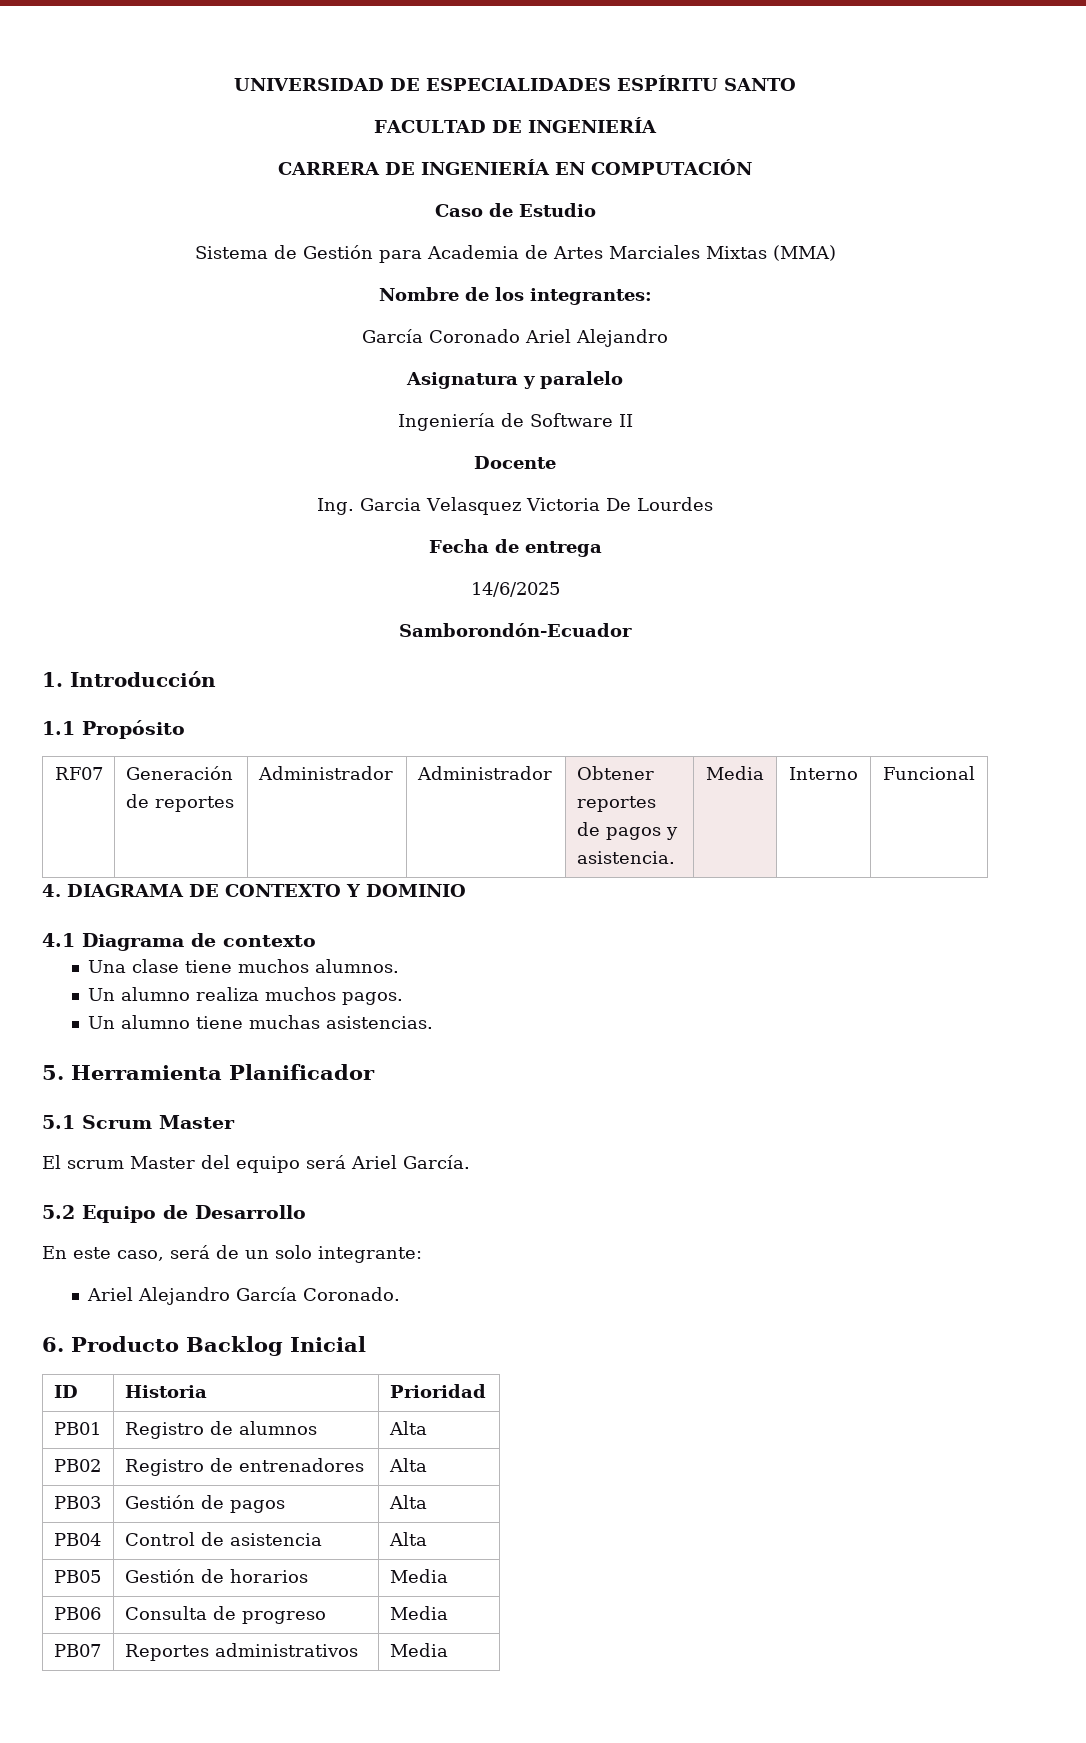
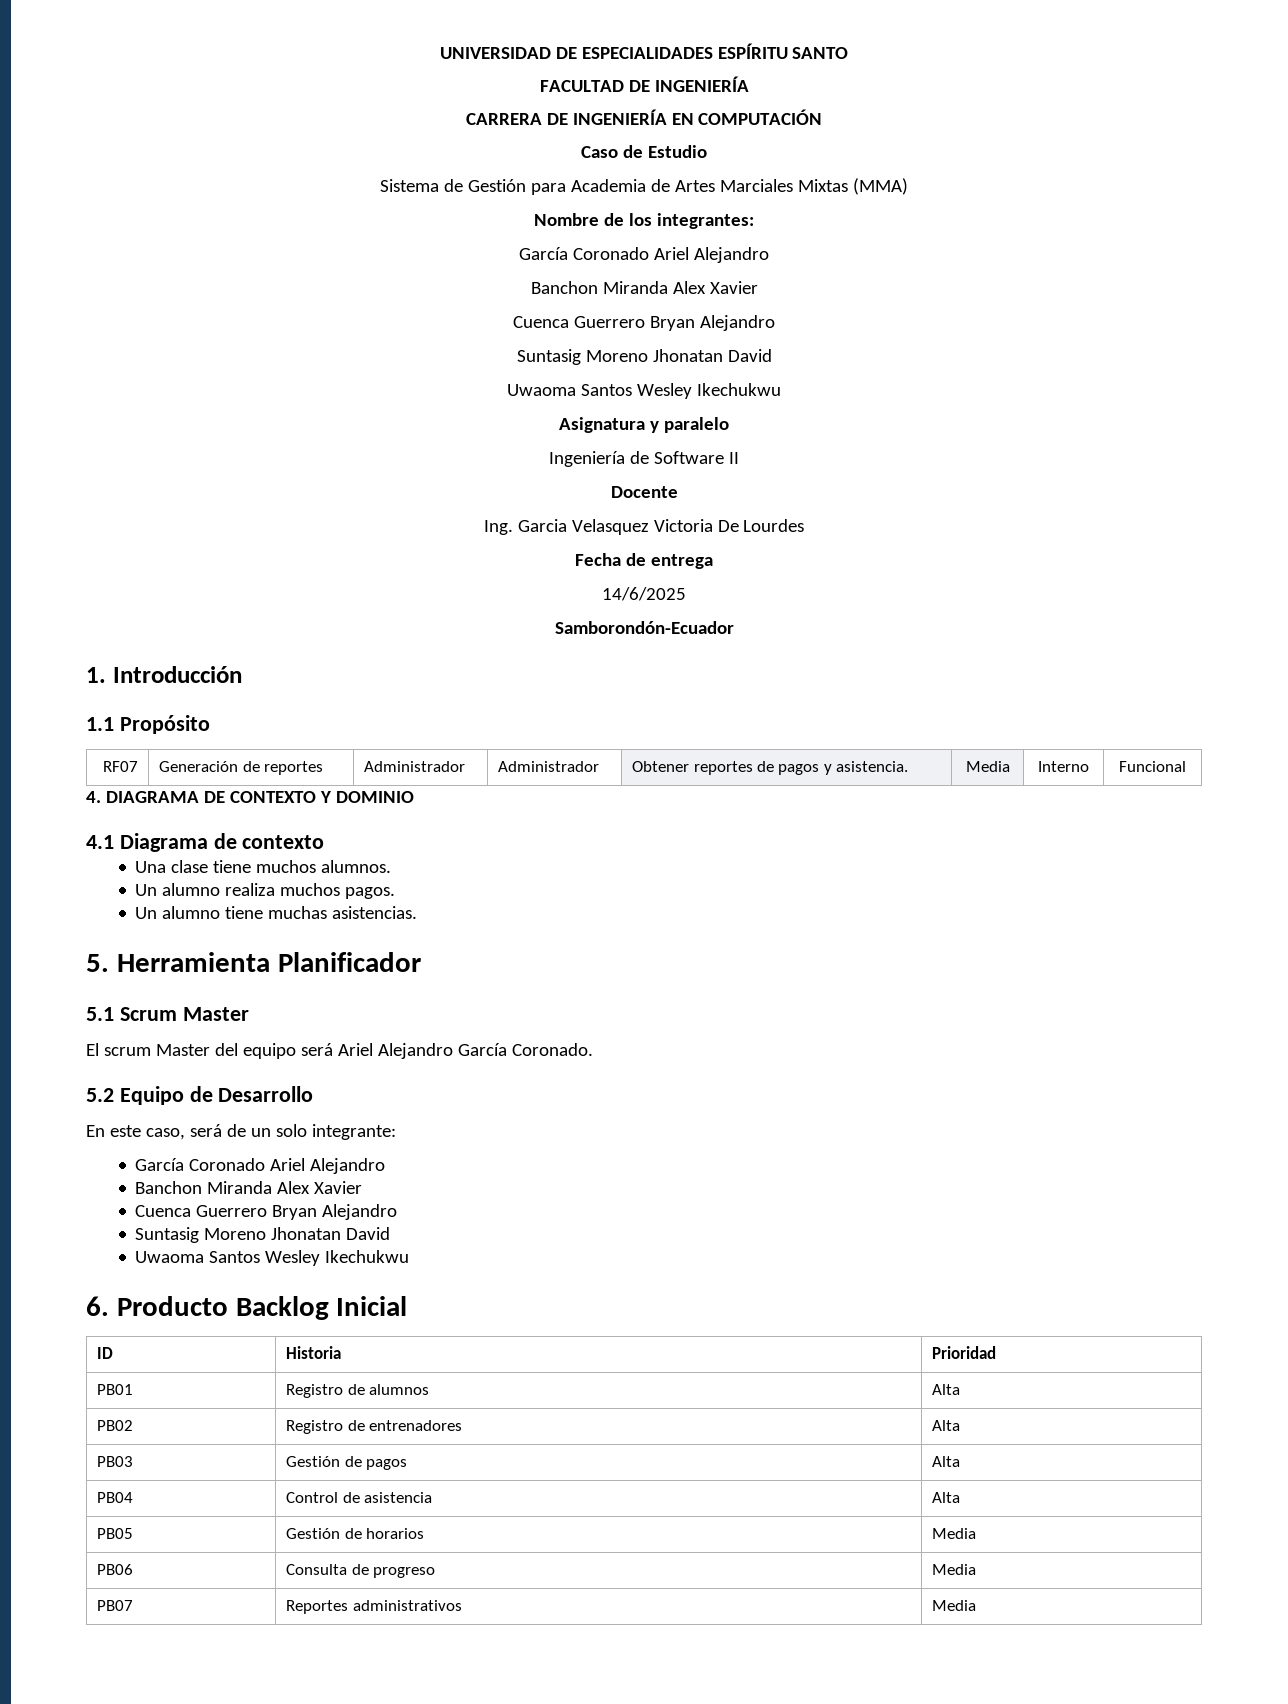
(668, 338) none -> [530,281,758,294] [513,315,775,331] [516,349,772,365] [507,383,781,399] // Banchon Miranda Alex Xavier // Cuenca Guerrero Bryan Alejandro // Suntasig Moreno Jhonatan David // Uwaoma Santos Wesley Ikechukwu
[403,1155,470,1169] García. -> [377,1043,593,1059] Alejandro García Coronado.
[87,1287,401,1305] Ariel Alejandro García Coronado. -> [135,1158,386,1174] [135,1181,363,1194] [135,1204,398,1220] [135,1227,391,1243] [135,1250,410,1266] García Coronado Ariel Alejandro // Banchon Miranda Alex Xavier // Cuenca Guerrero Bryan Alejandro // Suntasig Moreno Jhonatan David // Uwaoma Santos Wesley Ikechukwu

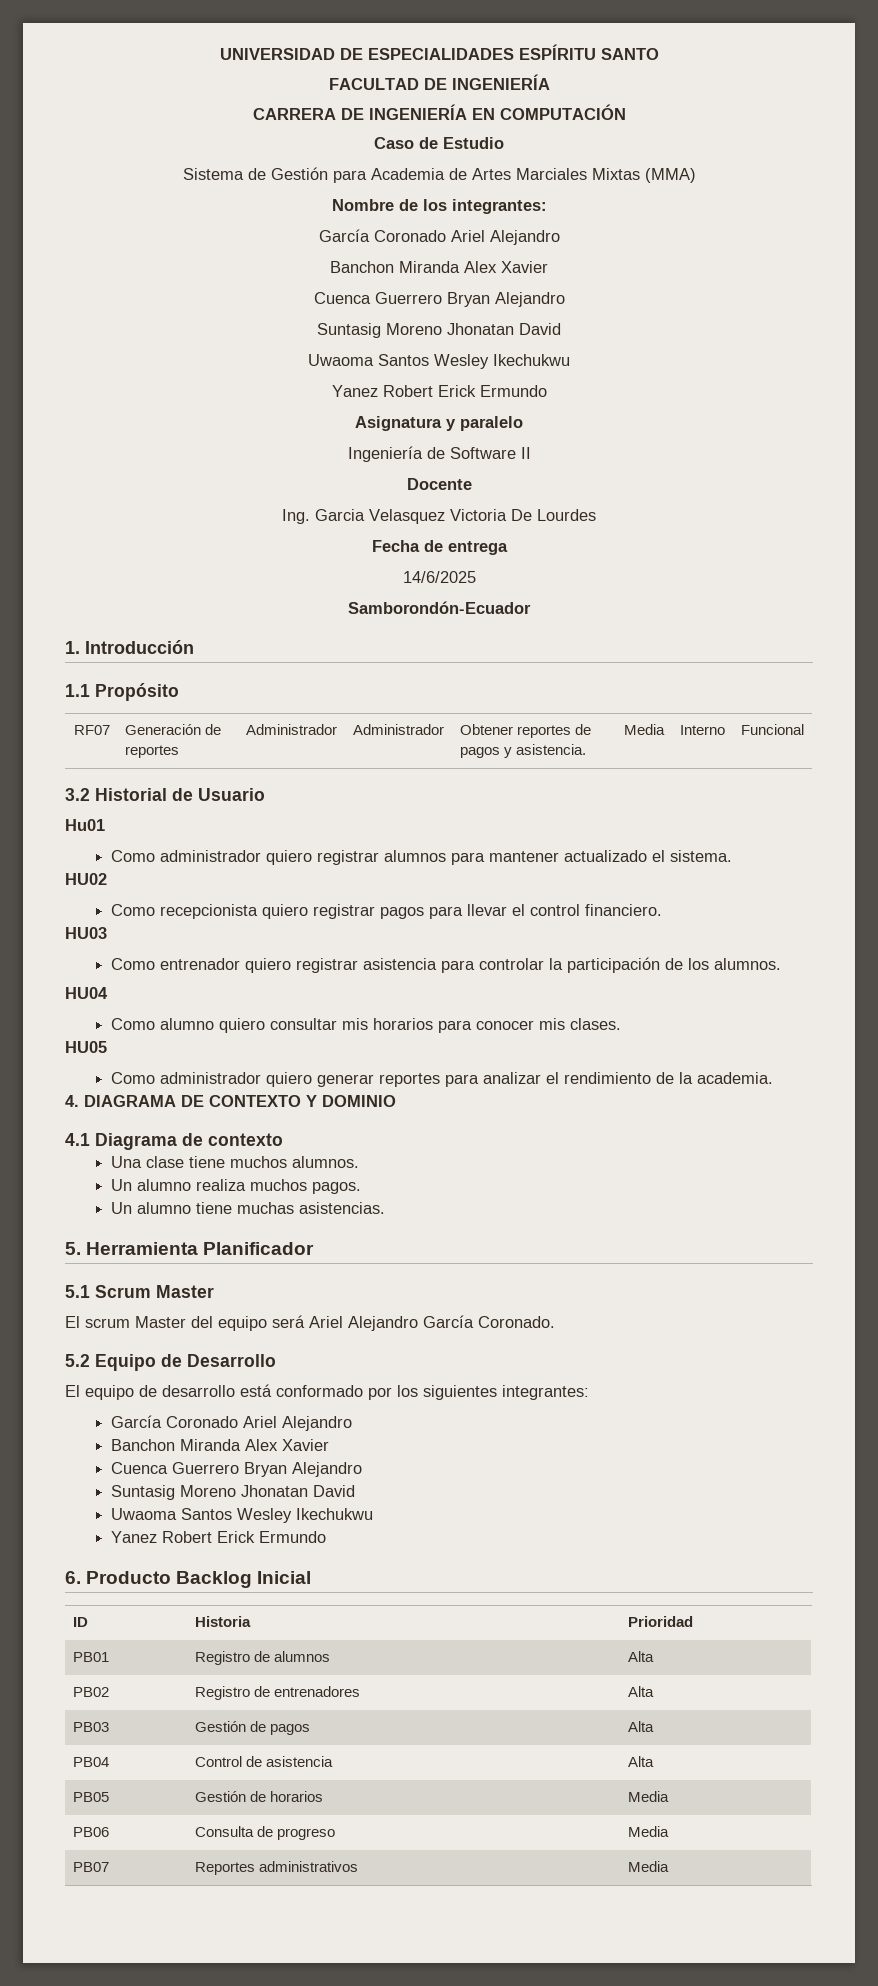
(781, 389) none -> [331,385,547,397] // Yanez Robert Erick Ermundo
(1186, 766) none -> [65,788,265,801] [65,819,105,831] [110,850,732,865] [65,873,107,885] [110,904,662,919] [65,927,107,939] [110,957,781,973] [65,987,108,999] [110,1018,621,1033] [65,1041,107,1053] [110,1072,773,1087] // 3.2 Historial de Usuario // Hu01 // Como administrador quiero registrar alumnos para mantener actualizado el sistema. // HU02 // Como recepcionista quiero registrar pagos para llevar el control financiero. // HU03 // Como entrenador quiero registrar asistencia para controlar la participación de los alumnos. // HU04 // Como alumno quiero consultar mis horarios para conocer mis clases. // HU05 // Como administrador quiero generar reportes para analizar el rendimiento de la academia.
[86,1124,396,1140] En este caso, será de un solo integrante: -> [65,1384,589,1400] El equipo de desarrollo está conformado por los siguientes integrantes:
(410, 1256) none -> [110,1531,326,1543] // Yanez Robert Erick Ermundo

